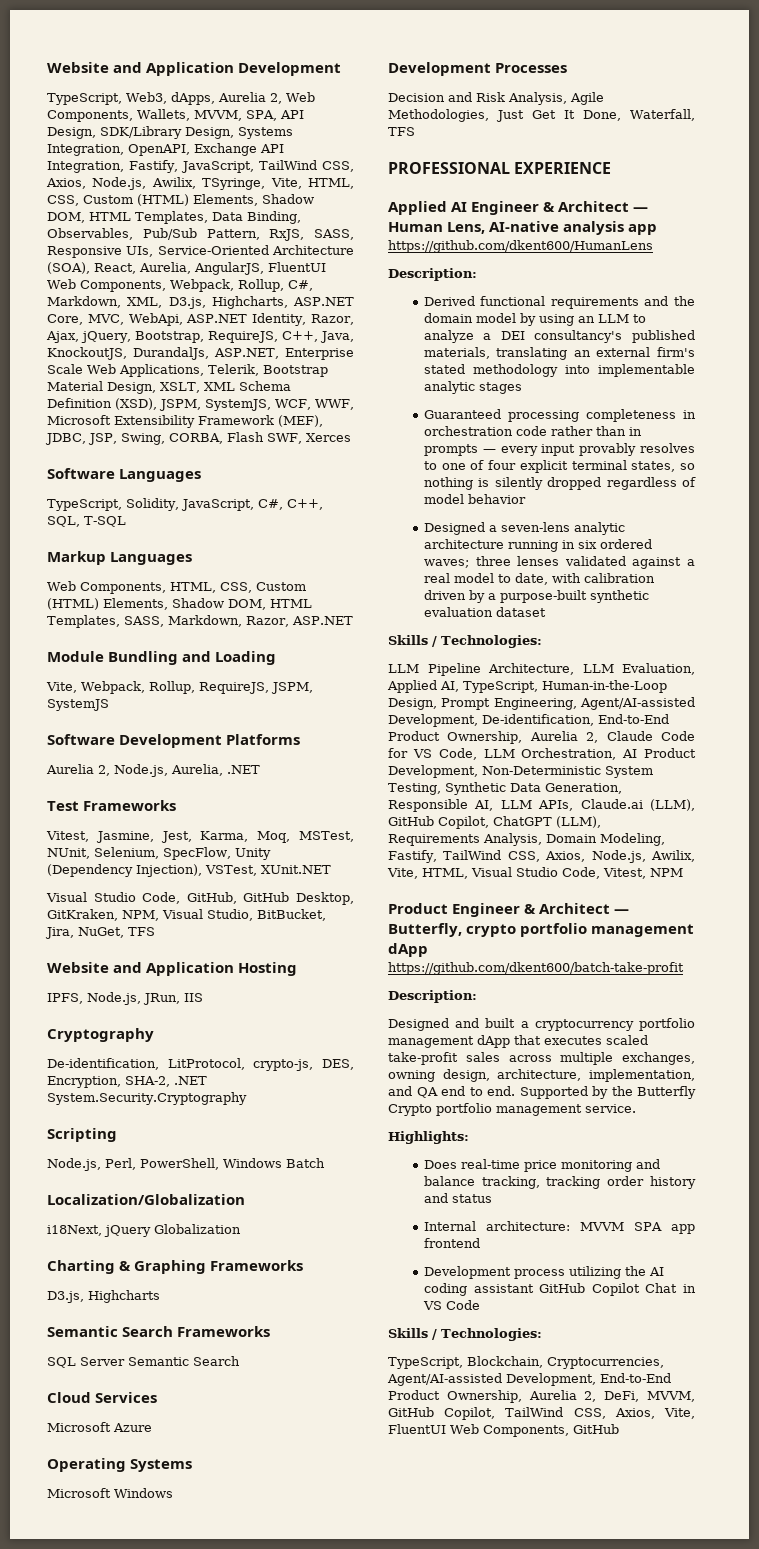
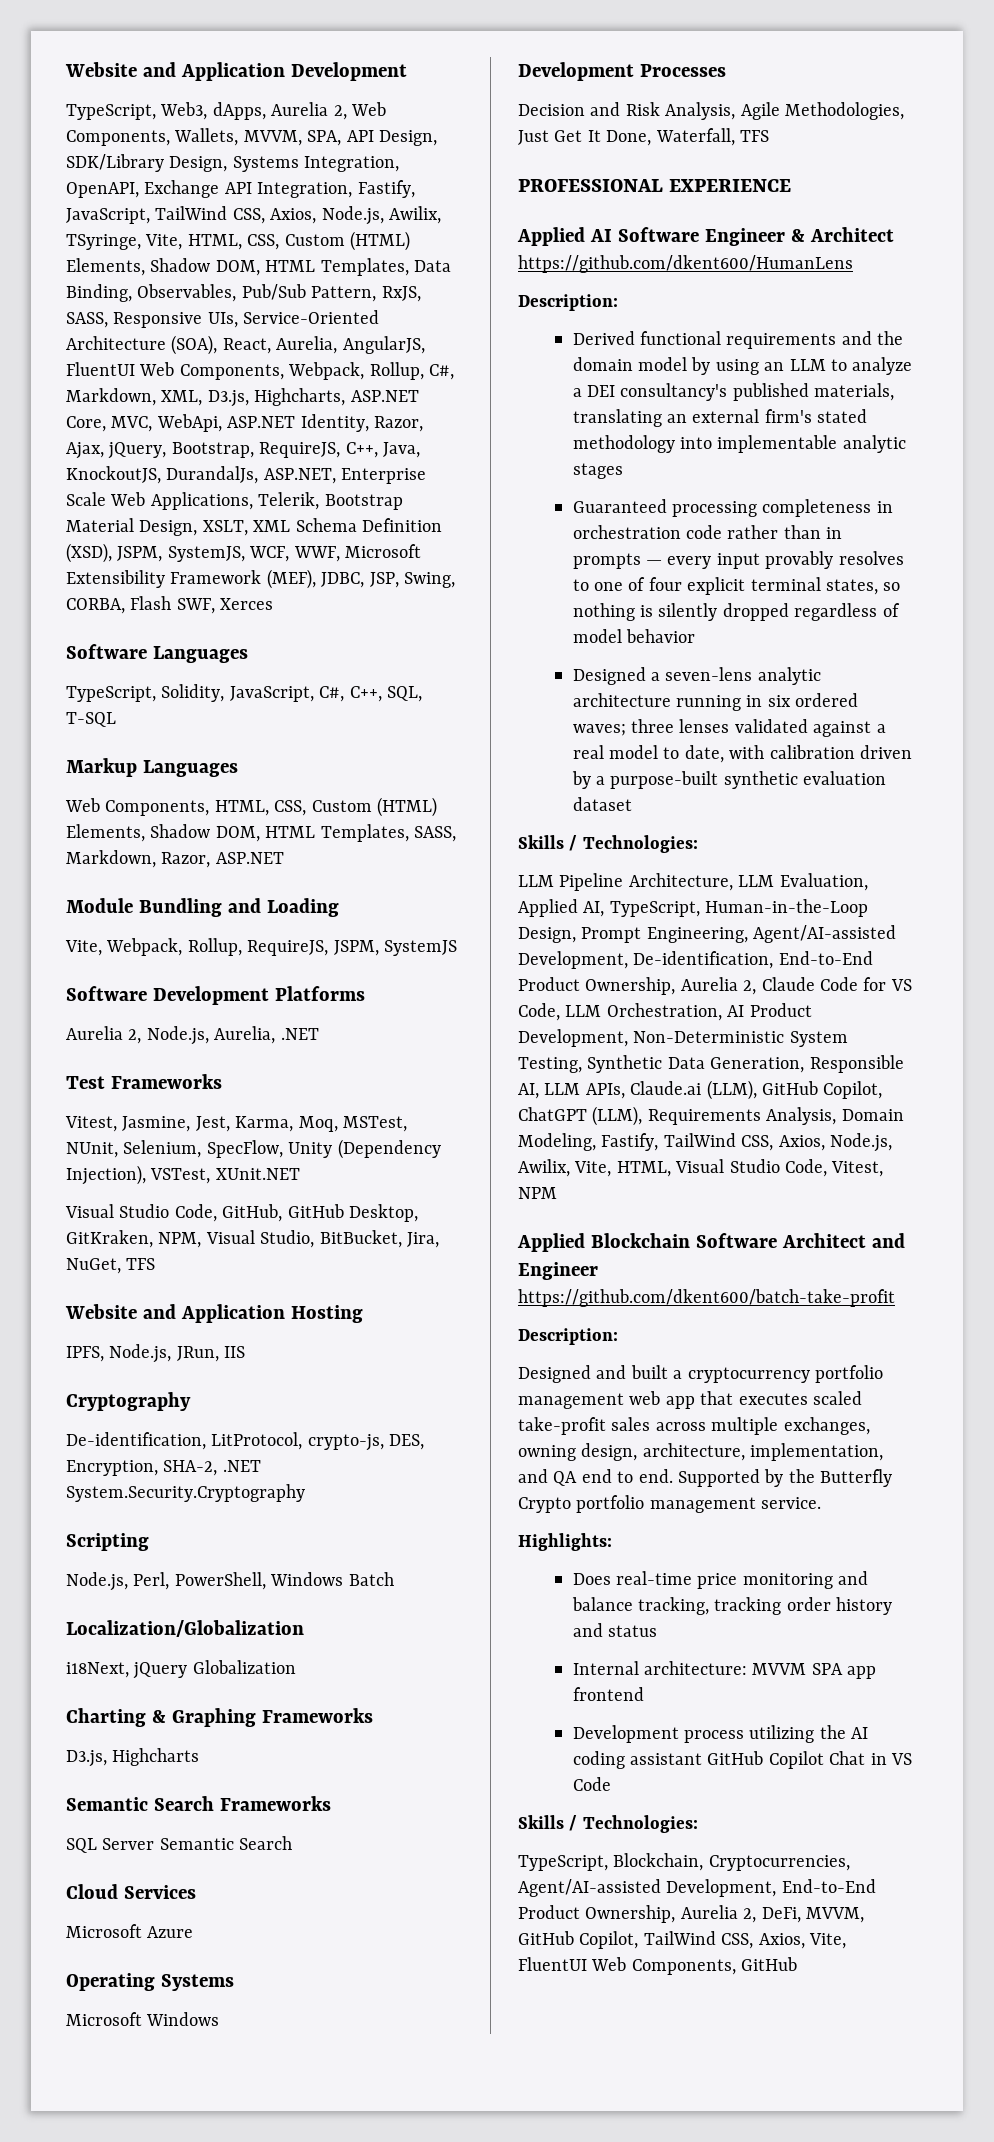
[471,201,649,215] [388,221,658,235] Engineer & Architect — Human Lens, AI-native analysis app -> [617,227,894,246] Software Engineer & Architect
[388,903,630,917] [388,923,695,937] [388,943,428,957] Product Engineer & Architect — Butterfly, crypto portfolio management dApp -> [517,1233,905,1252] [518,1262,598,1280] Applied Blockchain Software Architect and Engineer
[477,1035,510,1048] dApp -> [629,1391,695,1409] web app

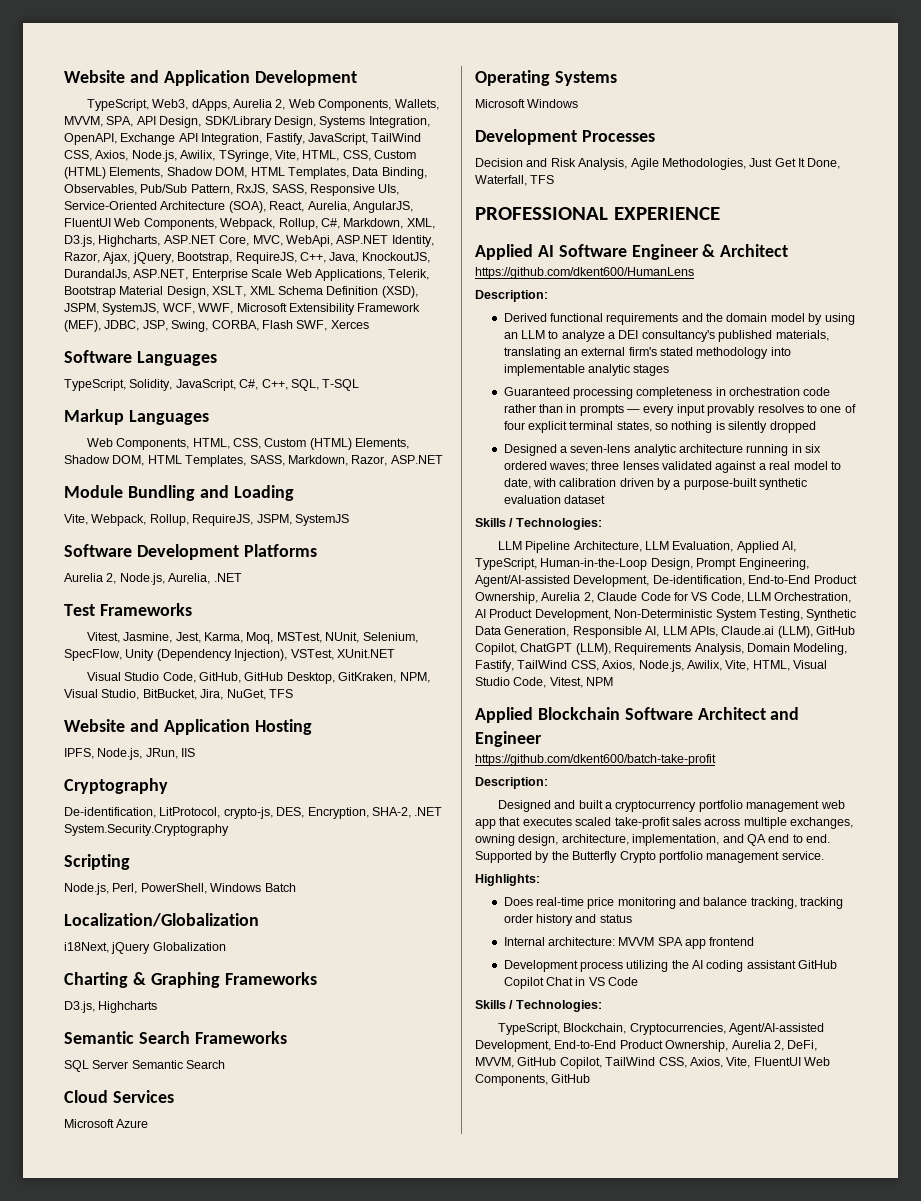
[794,603,900,621] [572,629,696,643] regardless of model behavior -> (816, 427) none

